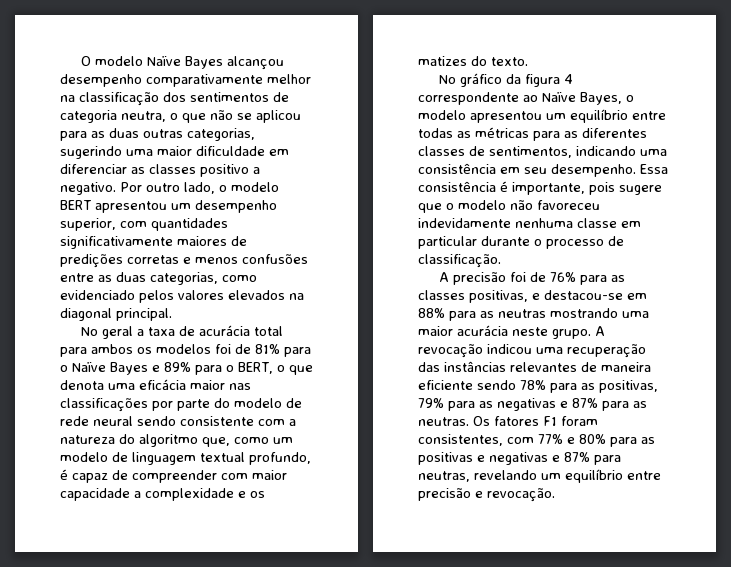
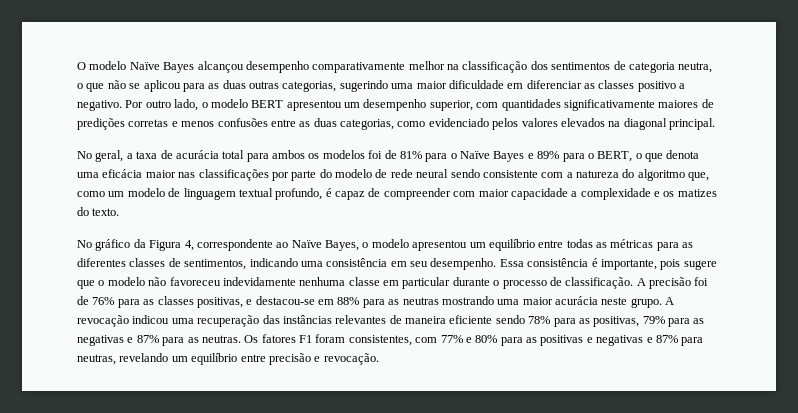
[102,326,134,339] geral -> [95,150,124,162] geral,
[525,74,574,87] figura 4 -> [149,240,194,251] Figura 4,
(501, 261) // -> (634, 283) none

